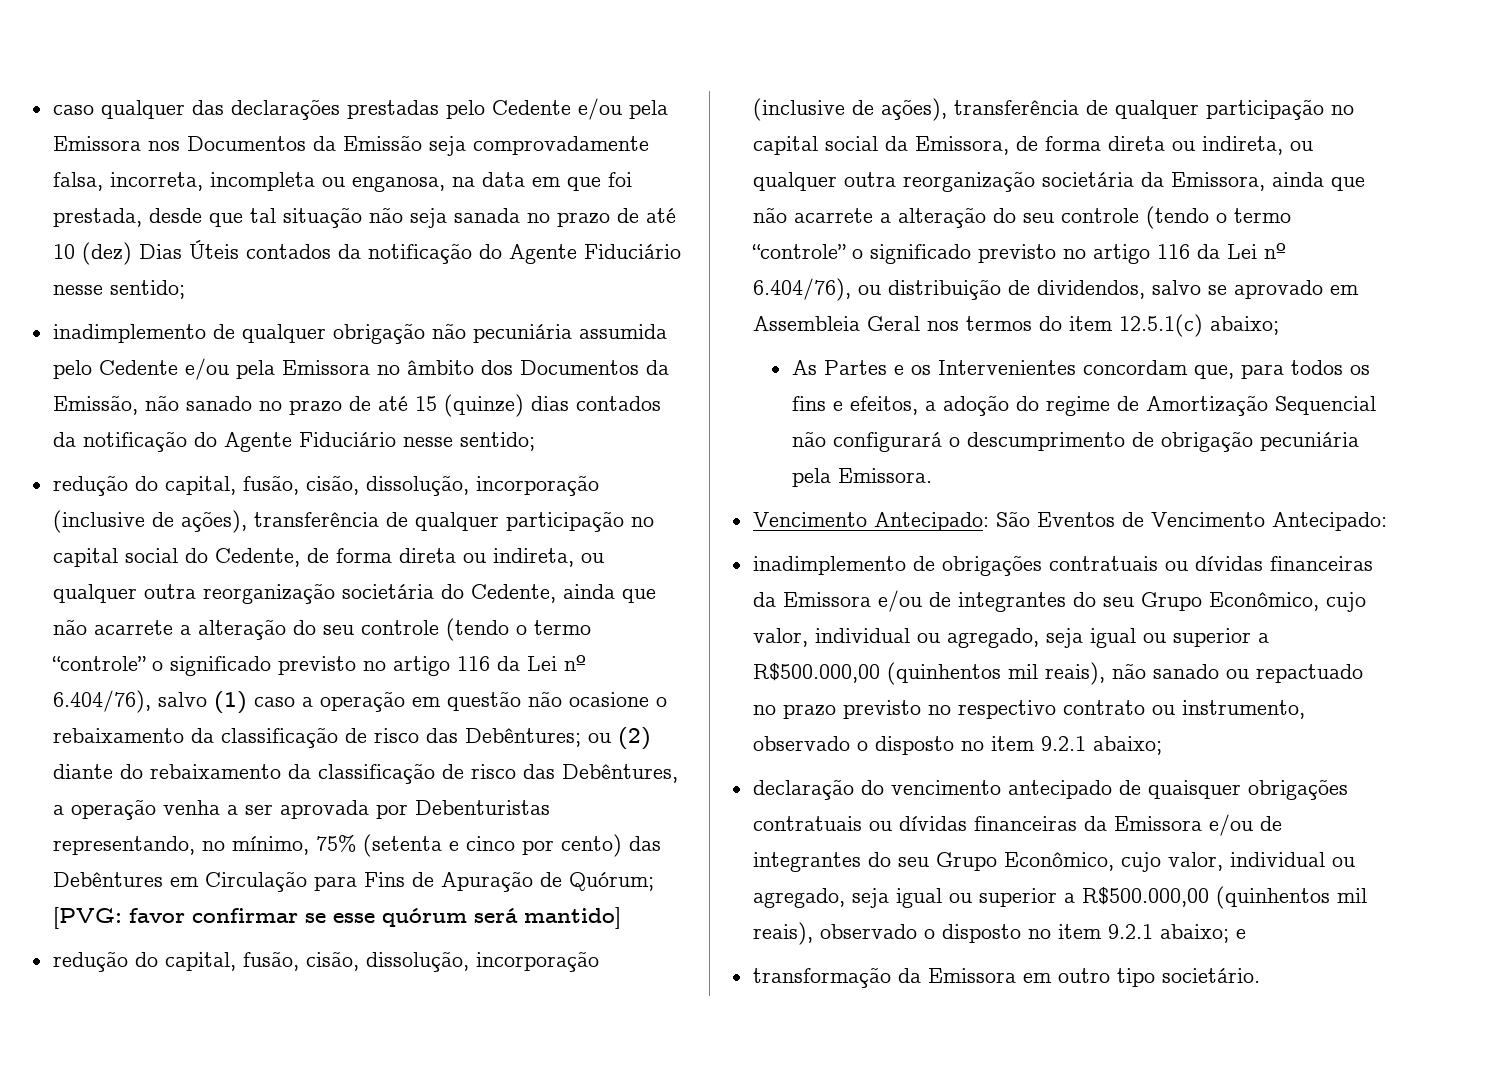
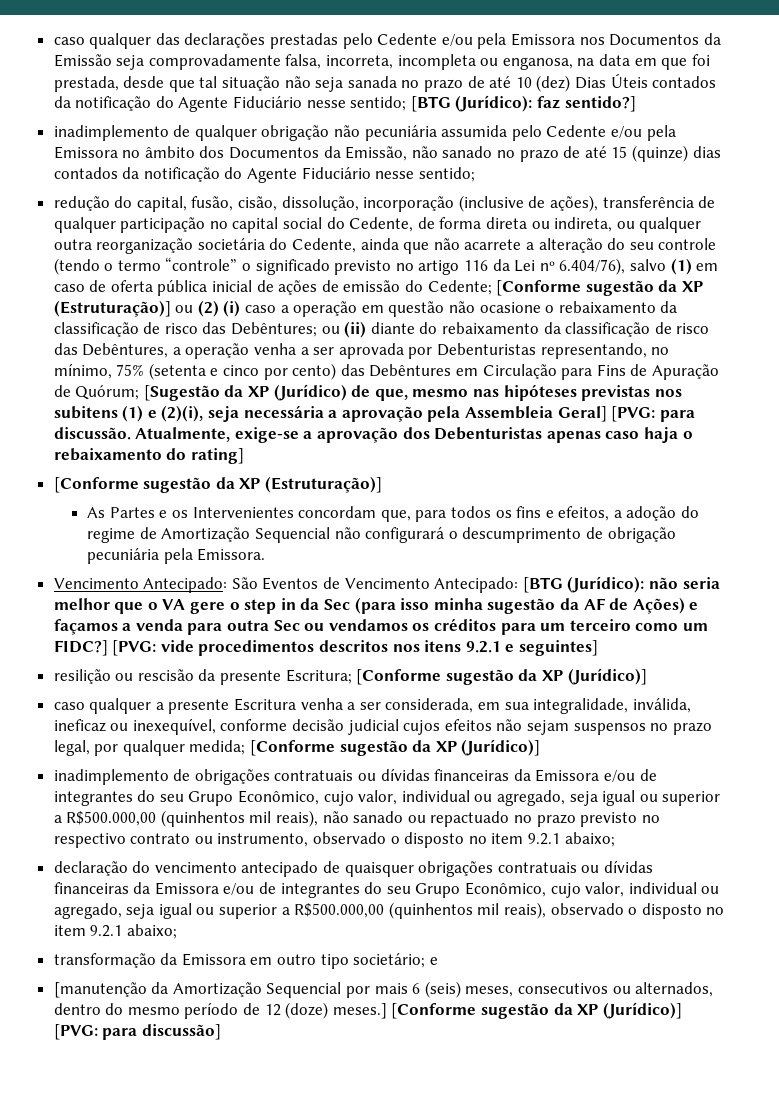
(185, 289) none -> [410,95,636,112] [BTG (Jurídico): faz sentido?]
(247, 702) none -> [696,263,719,271] [53,279,703,296] [53,300,241,317] em caso de oferta pública inicial de ações de emissão do Cedente; [Conforme sugestão da XP (Estruturação)] ou (2) (i)
[617,727,651,750] (2) -> [344,321,367,338] (ii)
[52,907,621,929] [52,951,599,972] [752,98,1354,121] [752,136,1313,155] [752,171,1365,192] [752,206,1291,229] [751,243,1286,264] [752,278,1359,301] [752,314,1279,337] [PVG: favor confirmar se esse quórum será mantido] // redução do capital, fusão, cisão, dissolução, incorporação (inclusive de ações), transferência de qualquer participação no capital social da Emissora, de forma direta ou indireta, ou qualquer outra reorganização societária da Emissora, ainda que não acarrete a alteração do seu controle (tendo o termo “controle” o significado previsto no artigo 116 da Lei nº 6.404/76), ou distribuição de dividendos, salvo se aprovado em Assembleia Geral nos termos do item 12.5.1(c) abaixo; -> [143,384,682,401] [53,405,695,422] [53,427,693,443] [53,448,244,464] [53,476,383,493] [Sugestão da XP (Jurídico) de que, mesmo nas hipóteses previstas nos subitens (1) e (2)(i), seja necessária a aprovação pela Assembleia Geral] [PVG: para discussão. Atualmente, exige-se a aprovação dos Debenturistas apenas caso haja o rebaixamento do rating] // [Conforme sugestão da XP (Estruturação)]
(1387, 521) none -> [522,576,720,593] [53,597,699,614] [53,618,708,635] [53,640,599,656] [53,668,647,685] [53,698,691,714] [53,718,712,735] [53,739,541,756] [BTG (Jurídico): não seria melhor que o VA gere o step in da Sec (para isso minha sugestão da AF de Ações) e façamos a venda para outra Sec ou vendamos os créditos para um terceiro como um FIDC?] [PVG: vide procedimentos descritos nos itens 9.2.1 e seguintes] // resilição ou rescisão da presente Escritura; [Conforme sugestão da XP (Jurídico)] // caso qualquer a presente Escritura venha a ser considerada, em sua integralidade, inválida, ineficaz ou inexequível, conforme decisão judicial cujos efeitos não sejam suspensos no prazo legal, por qualquer medida; [Conforme sugestão da XP (Jurídico)]
[1235,929,1246,939] e -> (177, 931) none
[1161,968,1260,983] societário. -> [353,953,438,968] [53,981,714,998] [53,1002,682,1019] [53,1024,221,1040] societário; e // [manutenção da Amortização Sequencial por mais 6 (seis) meses, consecutivos ou alternados, dentro do mesmo período de 12 (doze) meses.] [Conforme sugestão da XP (Jurídico)] [PVG: para discussão]

